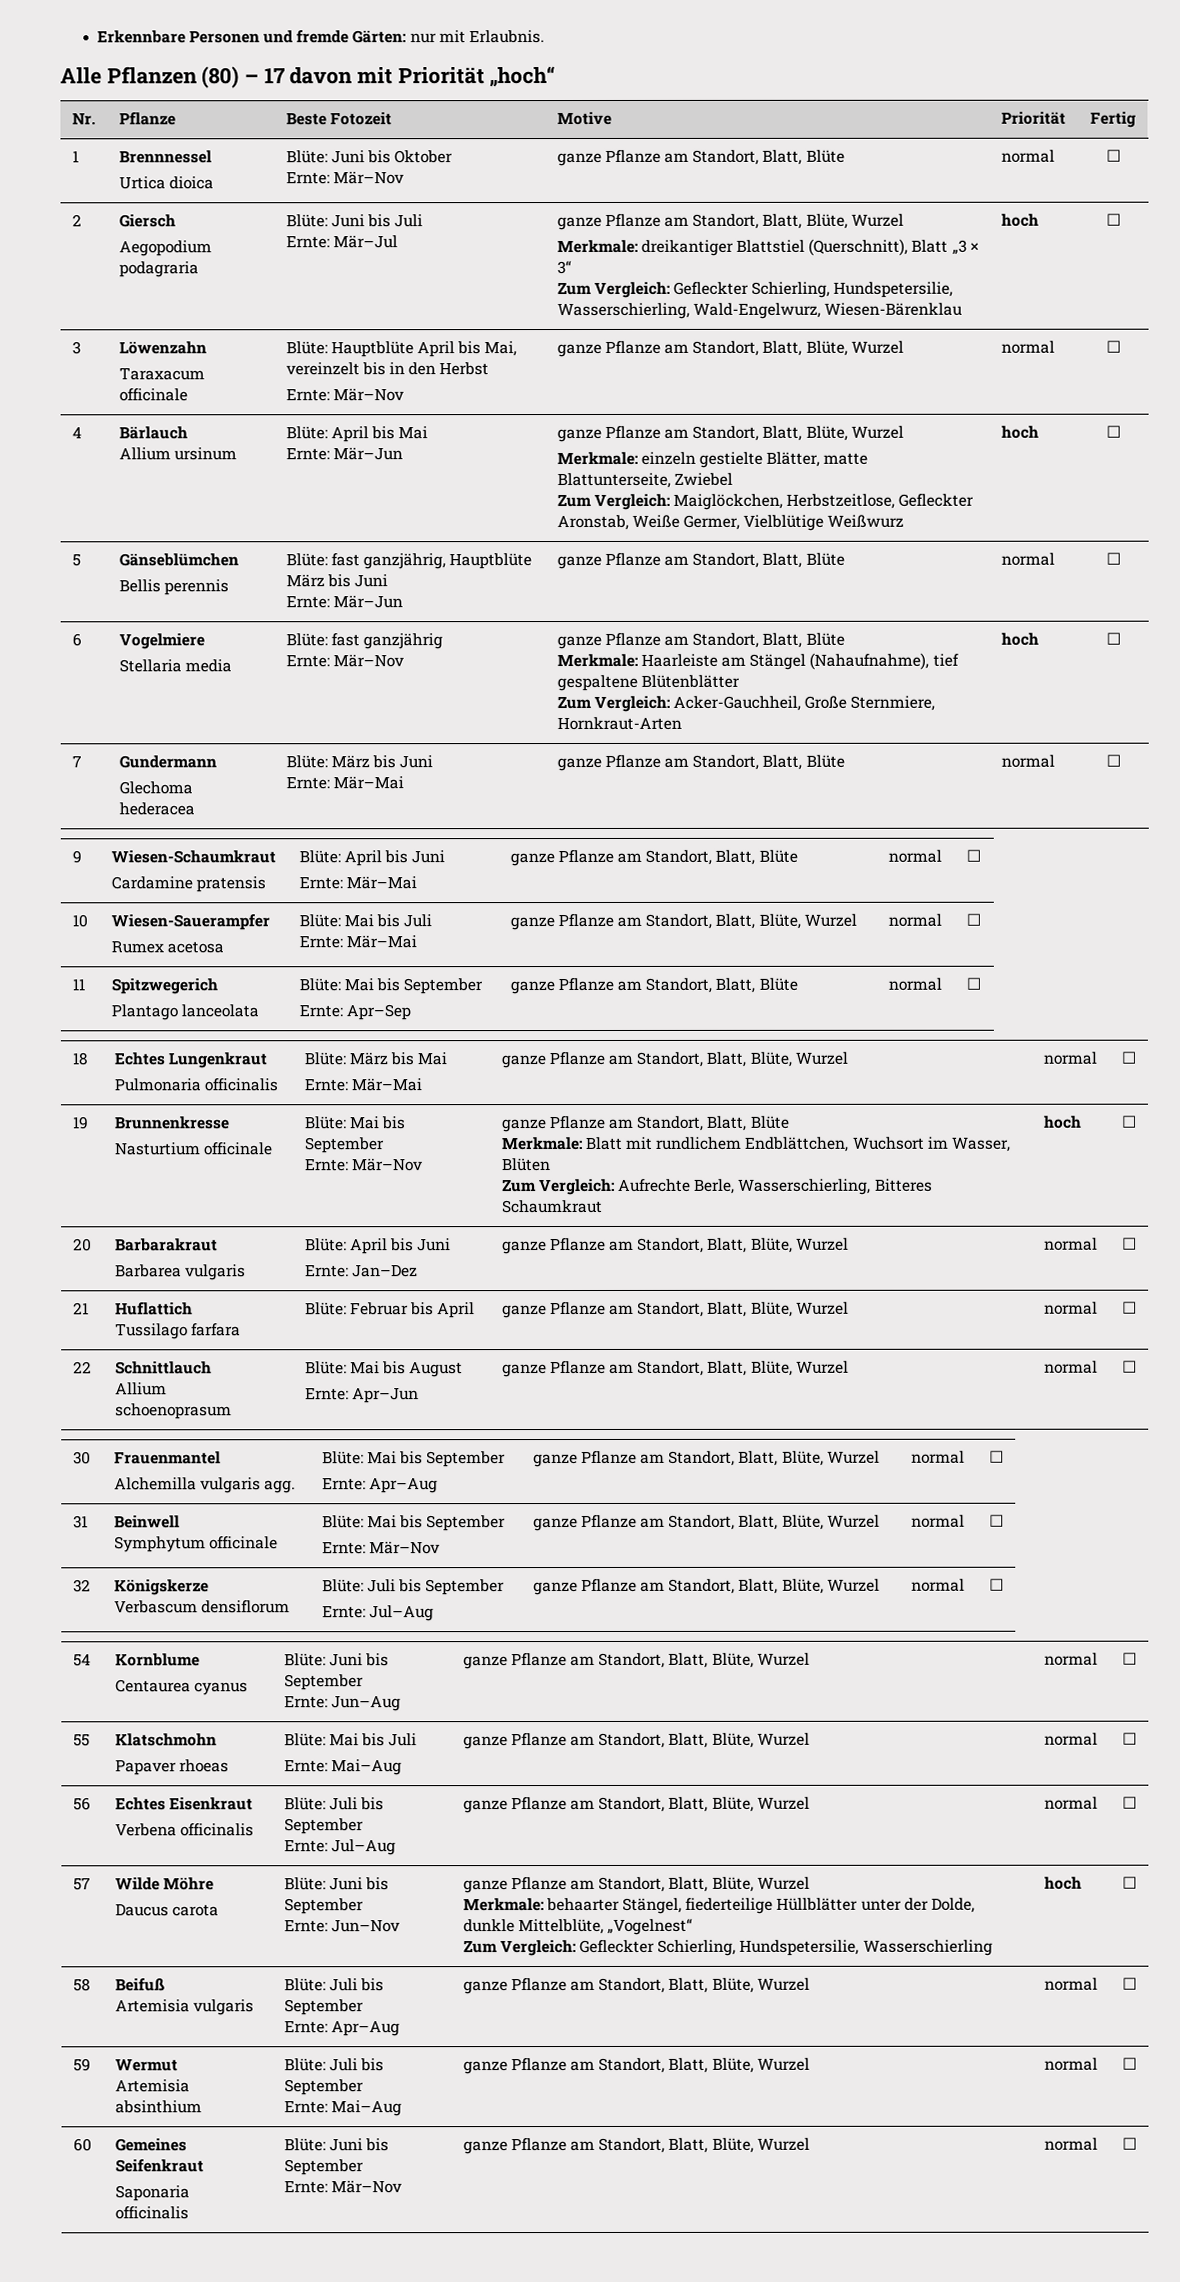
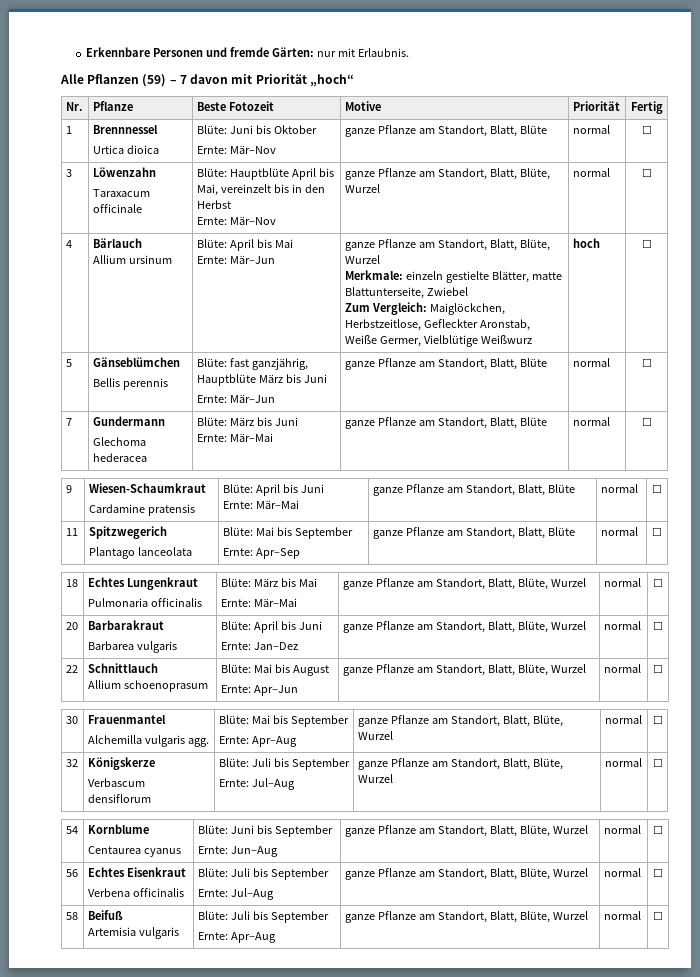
[201,66,286,89] (80) – 17 -> [142,74,187,87] (59) – 7
[71,214,82,227] [118,214,176,228] [118,240,212,257] [118,261,199,278] [285,214,424,228] [285,235,398,249] [556,213,904,231] [556,238,979,256] [556,261,572,275] [556,281,954,298] [556,302,963,320] [1000,213,1039,227] [1105,213,1121,226] // 2 | Giersch // Aegopodium podagraria | Blüte: Juni bis Juli // Ernte: Mär–Jul | ganze Pflanze am Standort, Blatt, Blüte, Wurzel // Merkmale: dreikantiger Blattstiel (Querschnitt), Blatt „3 × 3“ // Zum Vergleich: Gefleckter Schierling, Hundspetersilie, Wasserschierling, Wald-Engelwurz, Wiesen-Bärenklau | hoch | ☐ -> (652, 129) none
[71,633,82,647] [118,633,205,650] [118,659,232,673] [285,633,444,650] [285,654,404,668] [556,632,845,650] [556,652,959,670] [556,674,740,692] [556,695,936,712] [556,716,682,731] [1000,632,1039,646] [1105,632,1121,645] // 6 | Vogelmiere // Stellaria media | Blüte: fast ganzjährig // Ernte: Mär–Nov | ganze Pflanze am Standort, Blatt, Blüte // Merkmale: Haarleiste am Stängel (Nahaufnahme), tief gespaltene Blütenblätter // Zum Vergleich: Acker-Gauchheil, Große Sternmiere, Hornkraut-Arten | hoch | ☐ -> (652, 362) none
[71,914,88,928] [110,914,270,931] [110,941,224,954] [298,914,433,928] [298,935,417,949] [509,913,857,931] [887,913,942,927] [966,913,981,926] // 10 | Wiesen-Sauerampfer // Rumex acetosa | Blüte: Mai bis Juli // Ernte: Mär–Mai | ganze Pflanze am Standort, Blatt, Blüte, Wurzel | normal | ☐ -> (662, 488) none
[71,1116,88,1130] [113,1116,229,1130] [114,1142,273,1156] [303,1116,406,1130] [303,1137,385,1154] [304,1158,423,1172] [500,1115,789,1133] [500,1136,1011,1152] [501,1158,551,1172] [501,1178,933,1196] [501,1199,603,1214] [1042,1115,1081,1129] [1120,1115,1136,1128] // 19 | Brunnenkresse // Nasturtium officinale | Blüte: Mai bis September // Ernte: Mär–Nov | ganze Pflanze am Standort, Blatt, Blüte // Merkmale: Blatt mit rundlichem Endblättchen, Wuchsort im Wasser, Blüten // Zum Vergleich: Aufrechte Berle, Wasserschierling, Bitteres Schaumkraut | hoch | ☐ -> (663, 582) none
[72,1302,89,1315] [114,1302,193,1316] [114,1323,241,1340] [304,1302,476,1319] [501,1301,849,1319] [1043,1301,1098,1315] [1121,1301,1137,1314] // 21 | Huflattich // Tussilago farfara | Blüte: Februar bis April | ganze Pflanze am Standort, Blatt, Blüte, Wurzel | normal | ☐ -> (663, 625) none
[72,1515,88,1529] [113,1515,180,1529] [113,1536,278,1553] [321,1515,507,1532] [321,1541,440,1555] [532,1514,880,1532] [910,1514,965,1528] [988,1514,1004,1527] // 31 | Beinwell // Symphytum officinale | Blüte: Mai bis September // Ernte: Mär–Nov | ganze Pflanze am Standort, Blatt, Blüte, Wurzel | normal | ☐ -> (663, 719) none
[72,1733,90,1747] [114,1733,217,1747] [114,1759,229,1776] [283,1733,418,1747] [283,1759,402,1776] [462,1732,810,1750] [1043,1732,1098,1746] [1121,1732,1137,1745] // 55 | Klatschmohn // Papaver rhoeas | Blüte: Mai bis Juli // Ernte: Mai–Aug | ganze Pflanze am Standort, Blatt, Blüte, Wurzel | normal | ☐ -> (663, 829) none
[72,1877,91,1891] [114,1877,214,1891] [114,1903,219,1917] [283,1877,390,1891] [283,1898,364,1915] [283,1919,400,1933] [462,1876,810,1894] [462,1897,975,1914] [462,1918,694,1935] [462,1939,993,1957] [1043,1876,1082,1890] [1121,1876,1137,1889] // 57 | Wilde Möhre // Daucus carota | Blüte: Juni bis September // Ernte: Jun–Nov | ganze Pflanze am Standort, Blatt, Blüte, Wurzel // Merkmale: behaarter Stängel, fiederteilige Hüllblätter unter der Dolde, dunkle Mittelblüte, „Vogelnest“ // Zum Vergleich: Gefleckter Schierling, Hundspetersilie, Wasserschierling | hoch | ☐ -> (663, 872) none
[72,2058,91,2072] [114,2058,178,2072] [114,2079,190,2093] [114,2100,202,2114] [283,2058,385,2072] [283,2079,364,2096] [283,2100,402,2117] [462,2057,810,2075] [1043,2057,1098,2071] [1121,2057,1137,2070] [72,2138,92,2152] [114,2138,187,2152] [114,2159,204,2173] [114,2185,190,2202] [114,2206,189,2220] [283,2138,390,2152] [283,2159,364,2176] [283,2180,402,2194] [462,2137,810,2155] [1043,2137,1098,2151] [1121,2137,1137,2150] // 59 | Wermut // Artemisia absinthium | Blüte: Juli bis September // Ernte: Mai–Aug | ganze Pflanze am Standort, Blatt, Blüte, Wurzel | normal | ☐ // 60 | Gemeines Seifenkraut // Saponaria officinalis | Blüte: Juni bis September // Ernte: Mär–Nov | ganze Pflanze am Standort, Blatt, Blüte, Wurzel | normal | ☐ -> (663, 915) none

